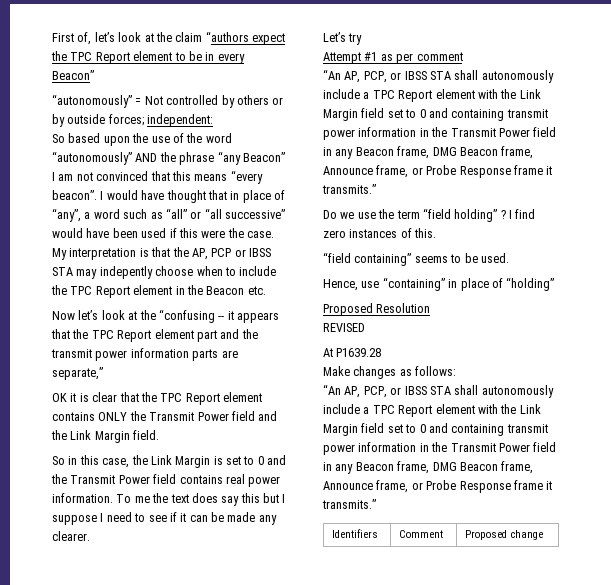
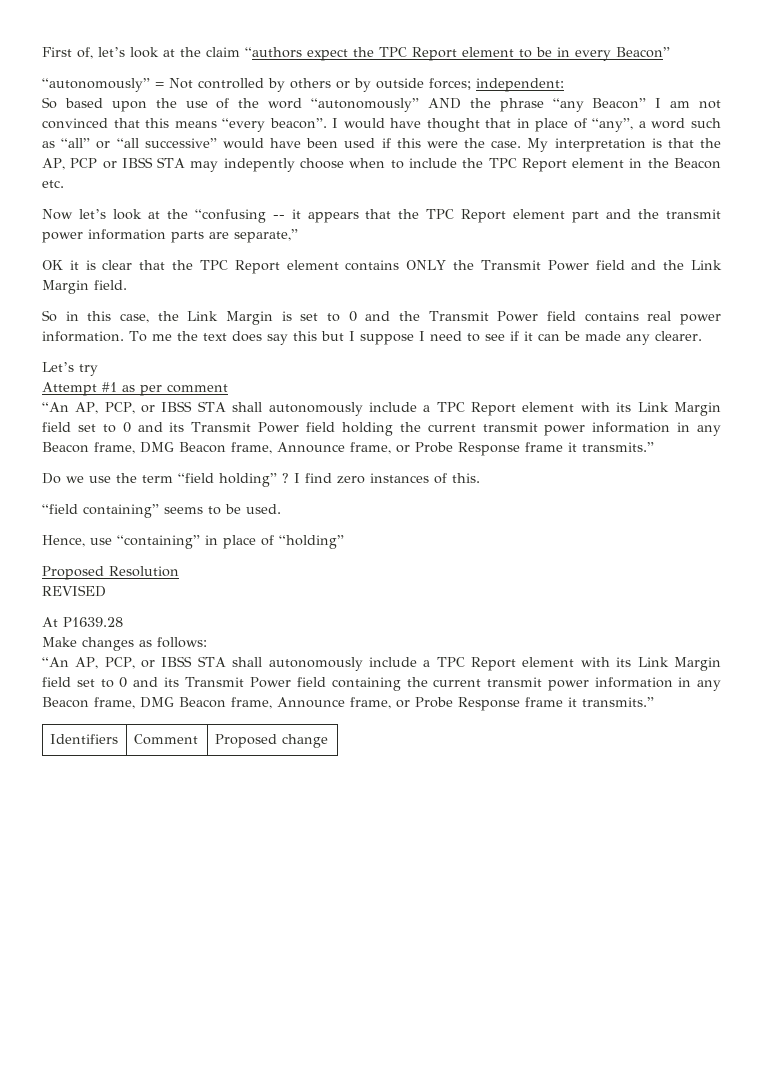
[500,89,541,99] [323,108,548,121] [323,127,557,140] the Link Margin field set to 0 and containing transmit power information in the Transmit Power field -> [616,402,721,416] [42,422,671,436] its Link Margin field set to 0 and its Transmit Power field holding the current transmit power information
[500,404,541,414] [323,423,548,436] [323,442,557,455] the Link Margin field set to 0 and containing transmit power information in the Transmit Power field -> [616,657,721,671] [42,677,673,691] its Link Margin field set to 0 and its Transmit Power field containing the current transmit power information

